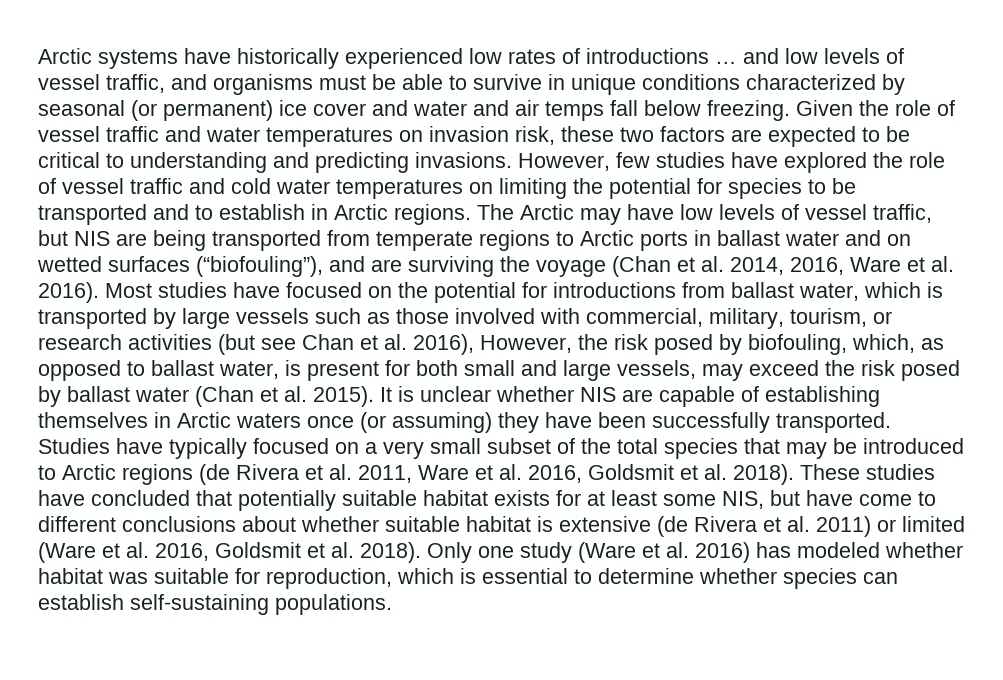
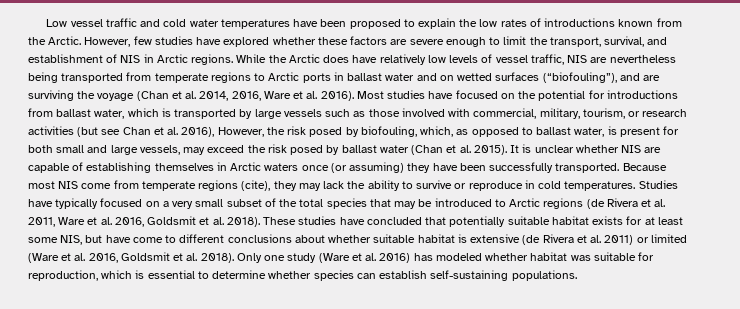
[38,48,904,69] [38,74,905,95] [38,100,955,121] [38,126,910,147] [38,152,945,173] [38,178,56,194] Arctic systems have historically experienced low rates of introductions … and low levels of vessel traffic, and organisms must be able to survive in unique conditions characterized by seasonal (or permanent) ice cover and water and air temps fall below freezing. Given the role of vessel traffic and water temperatures on invasion risk, these two factors are expected to be critical to understanding and predicting invasions. However, few studies have explored the role of -> [46,19,68,27] Low
[469,178,856,199] [38,204,932,225] [38,230,147,246] on limiting the potential for species to be transported and to establish in Arctic regions. The Arctic may have low levels of vessel traffic, but NIS are -> [293,18,682,29] [28,36,668,47] [28,54,676,65] have been proposed to explain the low rates of introductions known from the Arctic. However, few studies have explored whether these factors are severe enough to limit the transport, survival, and establishment of NIS in Arctic regions. While the Arctic does have relatively low levels of vessel traffic, NIS are nevertheless
(891, 422) none -> [622,163,667,171] [28,180,636,191] Because most NIS come from temperate regions (cite), they may lack the ability to survive or reproduce in cold temperatures.

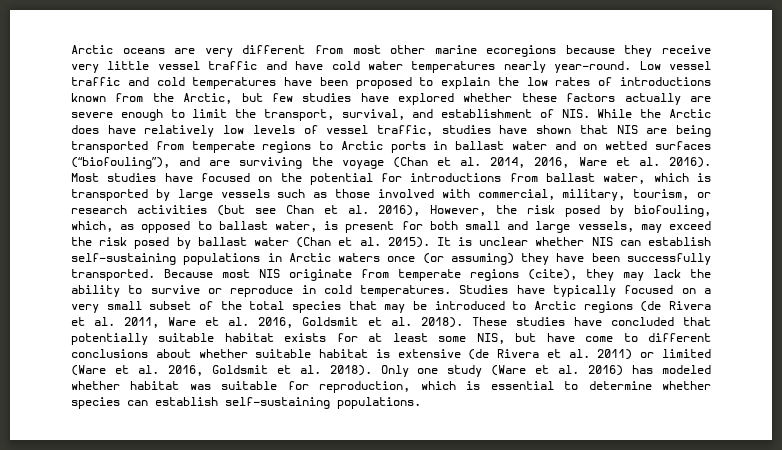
(46, 23) none -> [71,45,711,57] [71,61,632,73] Arctic oceans are very different from most other marine ecoregions because they receive very little vessel traffic and have cold water temperatures nearly year-round.
[189,19,219,27] water -> (185, 81) none
[48,36,131,47] Arctic. However, -> [183,93,263,104] Arctic, but
(388, 40) none -> [624,93,681,105] actually
[120,54,234,65] NIS in Arctic regions. -> [561,109,590,118] NIS.
[567,55,676,63] NIS are nevertheless -> [441,125,668,134] studies have shown that NIS are
[644,147,662,153] [28,162,214,173] are capable of establishing themselves -> [619,237,711,246] [71,253,261,265] can establish self-sustaining populations
[81,183,112,189] come -> [289,269,352,281] originate

